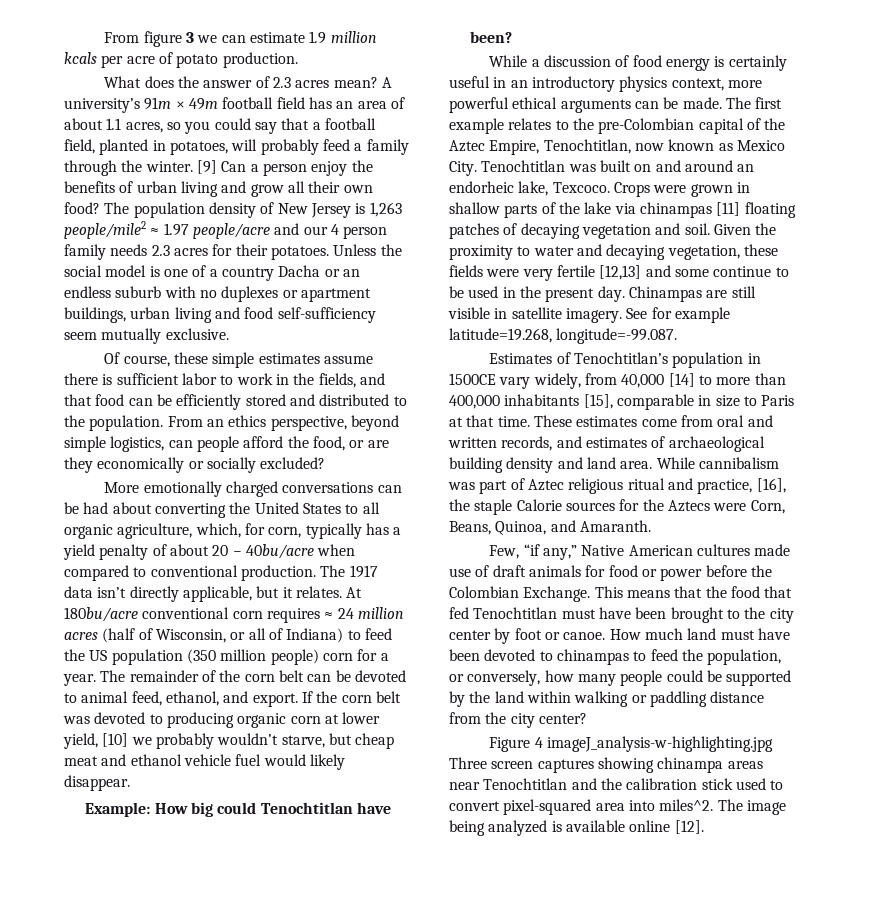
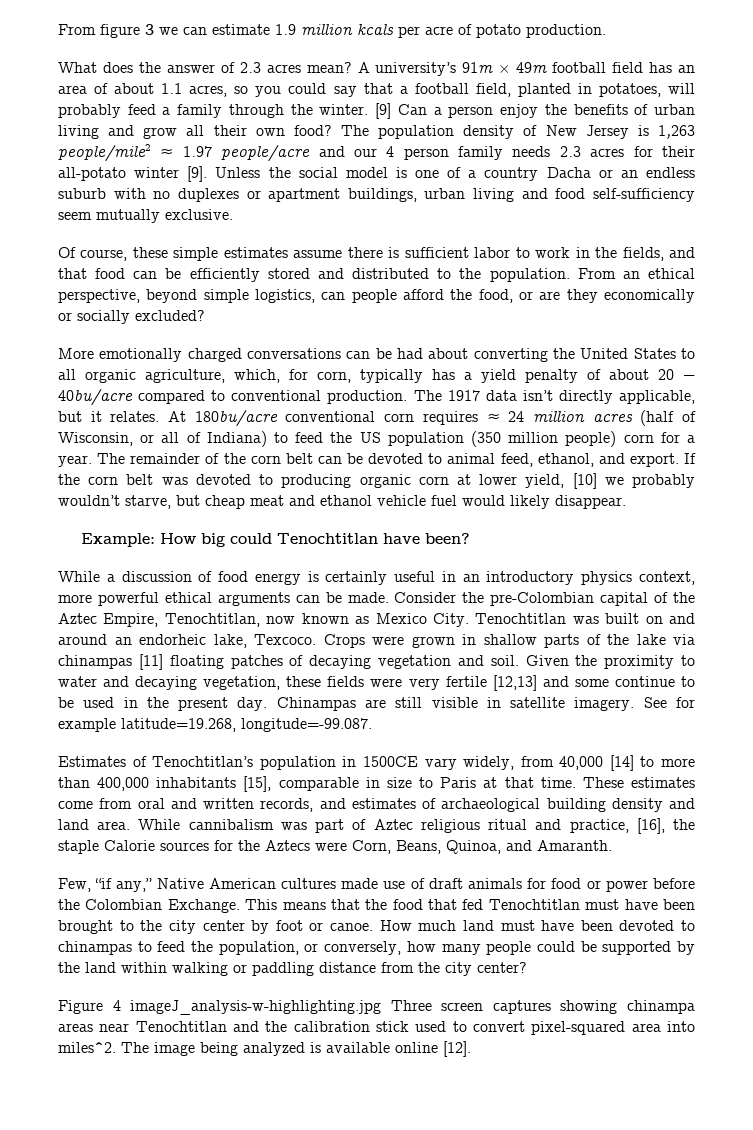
[270,246,329,260] potatoes. -> [58,166,208,182] all-potato winter [9].
[228,415,267,427] ethics -> [648,268,695,279] ethical
[317,544,356,556] when -> (133, 397) none
[725,97,783,109] [449,118,569,134] The first example relates to -> [394,592,457,603] Consider

